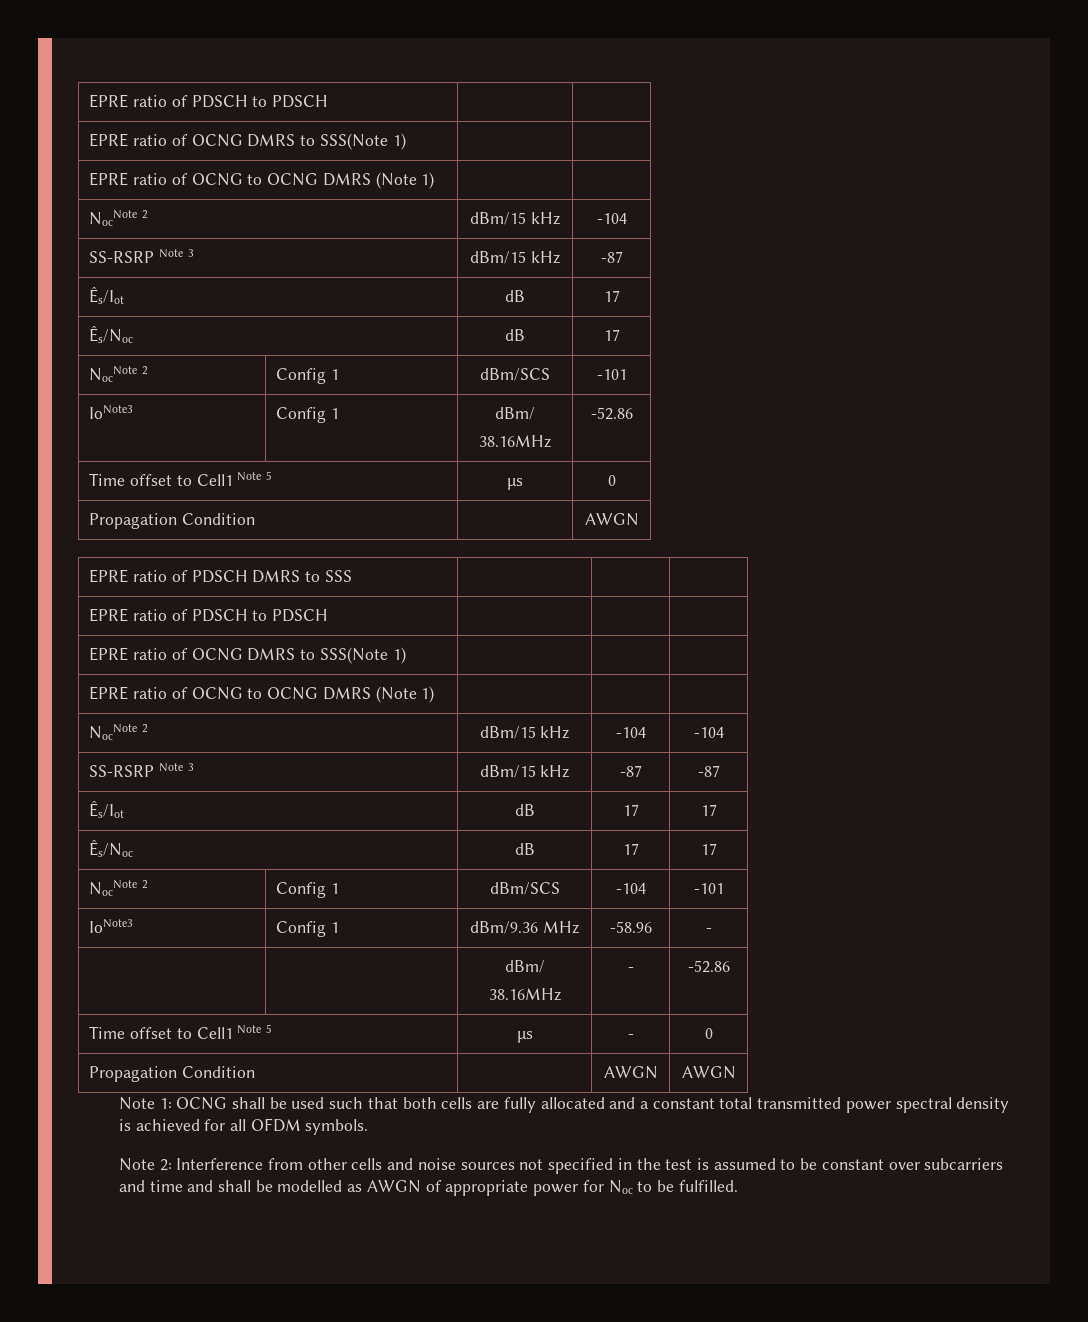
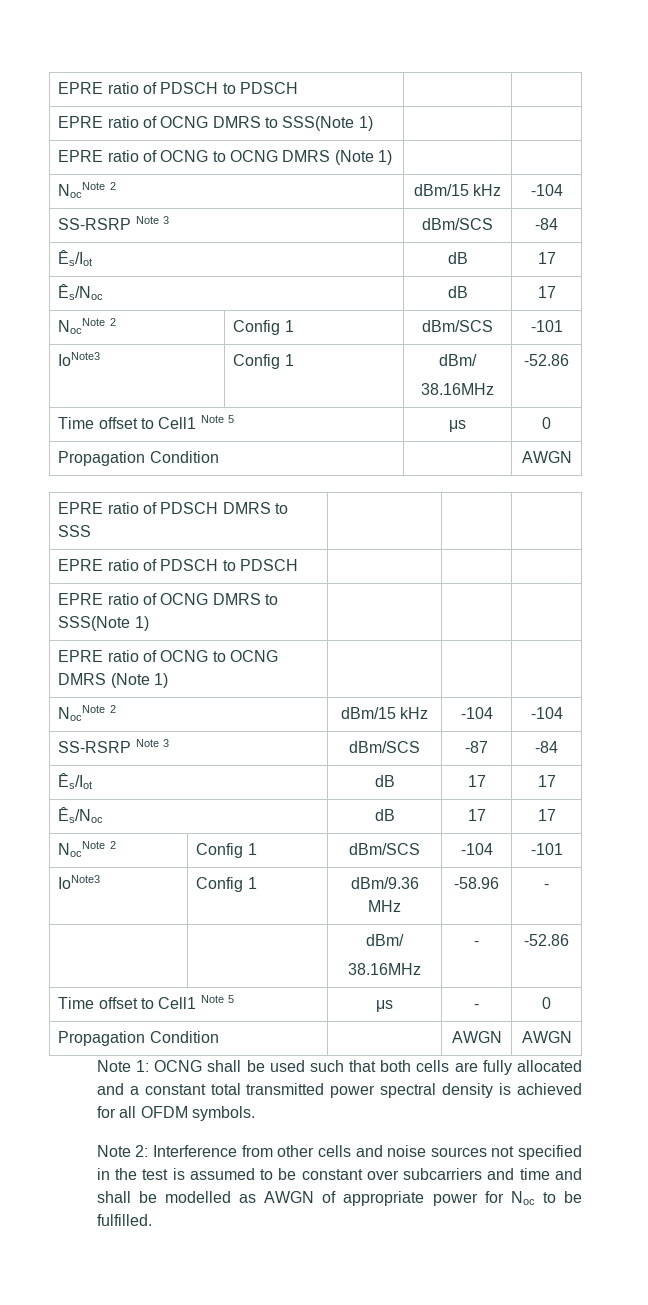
[470,251,560,264] [600,251,623,263] dBm/15 kHz | -87 -> [422,218,493,230] [535,218,558,230] dBm/SCS | -84
[479,765,570,778] dBm/15 kHz -> [349,741,420,753] dBm/SCS
[697,765,720,777] -87 -> [535,741,558,753] -84

